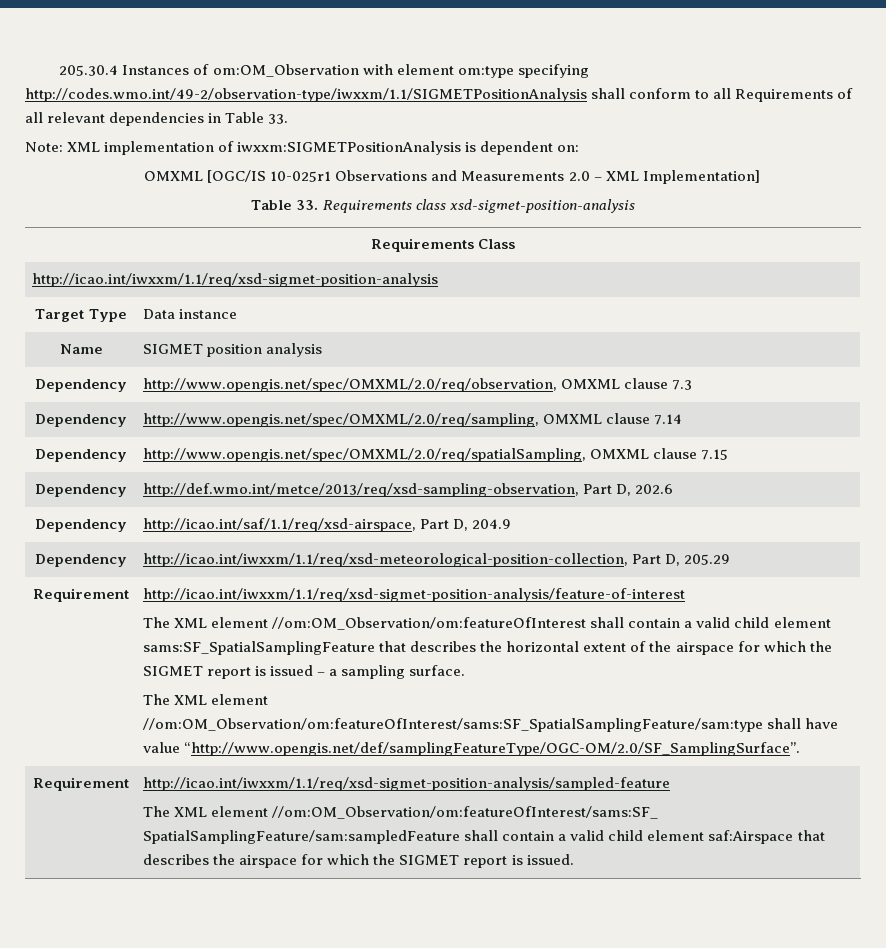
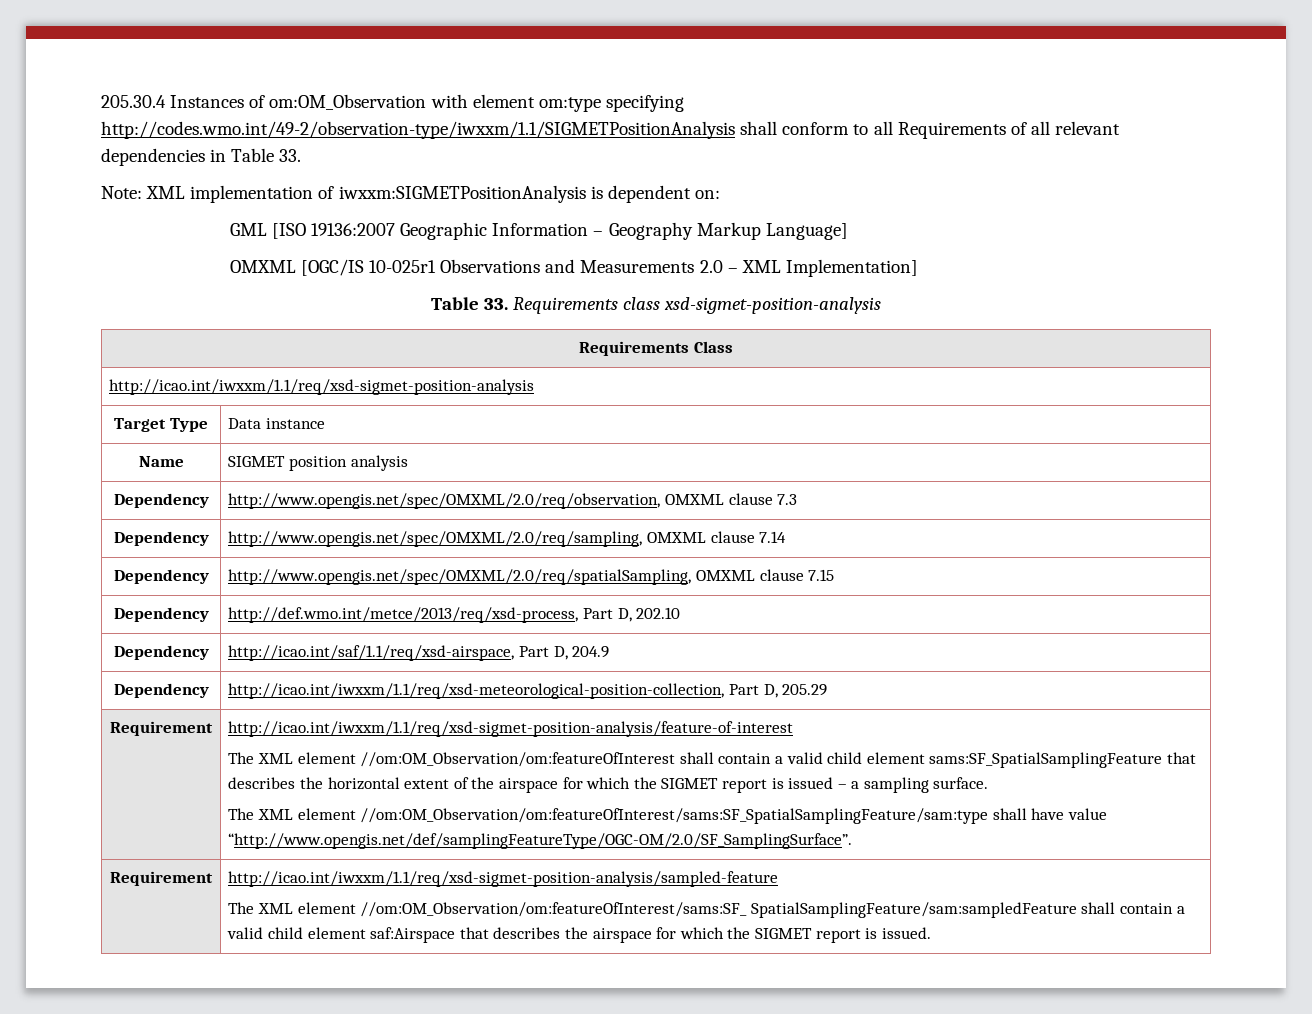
(580, 148) none -> [229,222,848,240] // GML [ISO 19136:2007 Geographic Information – Geography Markup Language]
[143,483,674,497] http://def.wmo.int/metce/2013/req/xsd-sampling-observation, Part D, 202.6 -> [228,607,681,623] http://def.wmo.int/metce/2013/req/xsd-process, Part D, 202.10

